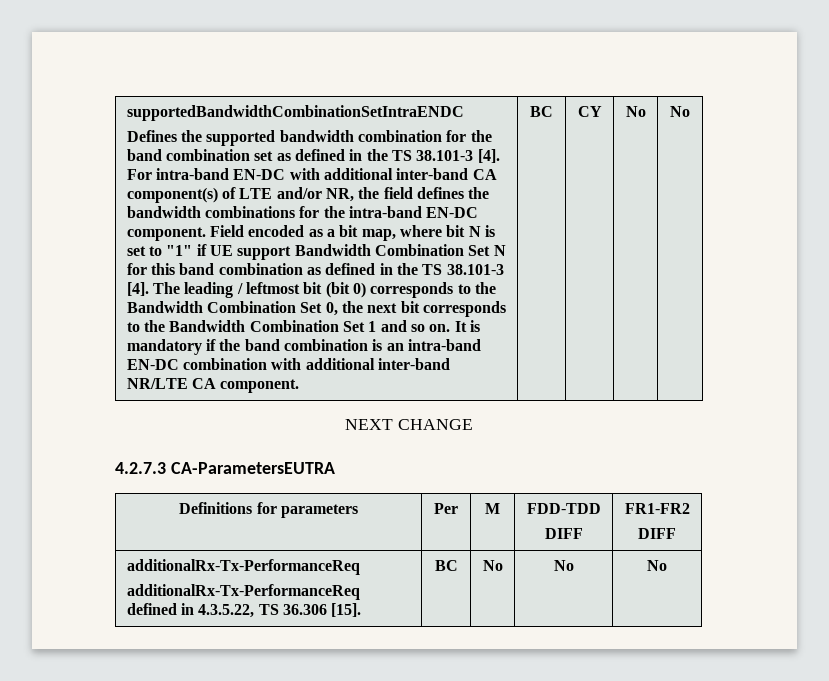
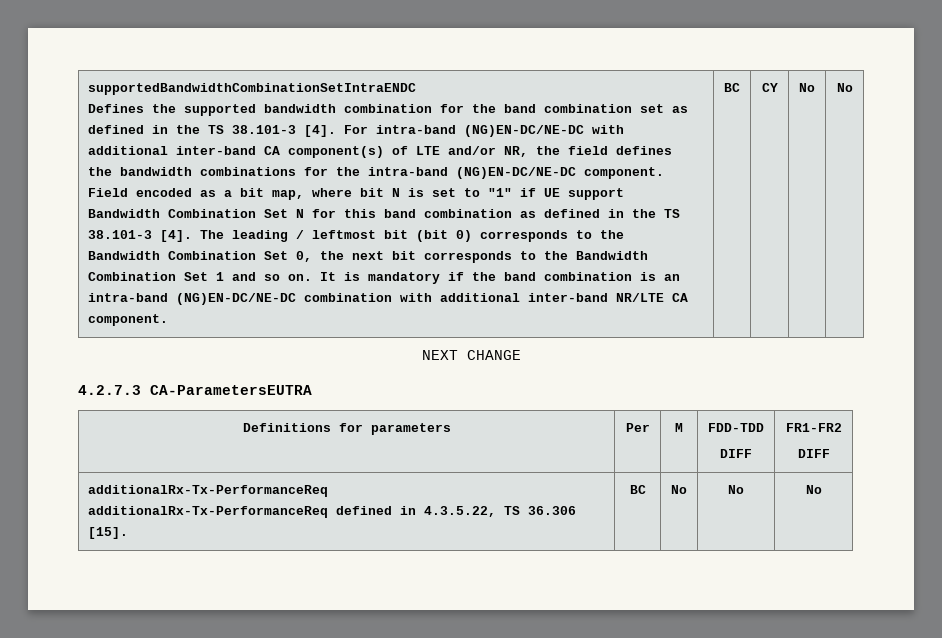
[233,169,286,180] EN-DC -> [464,125,585,137] (NG)EN-DC/NE-DC
[426,207,479,218] EN-DC -> [456,167,577,179] (NG)EN-DC/NE-DC
[126,359,179,370] EN-DC -> [176,293,297,305] (NG)EN-DC/NE-DC

